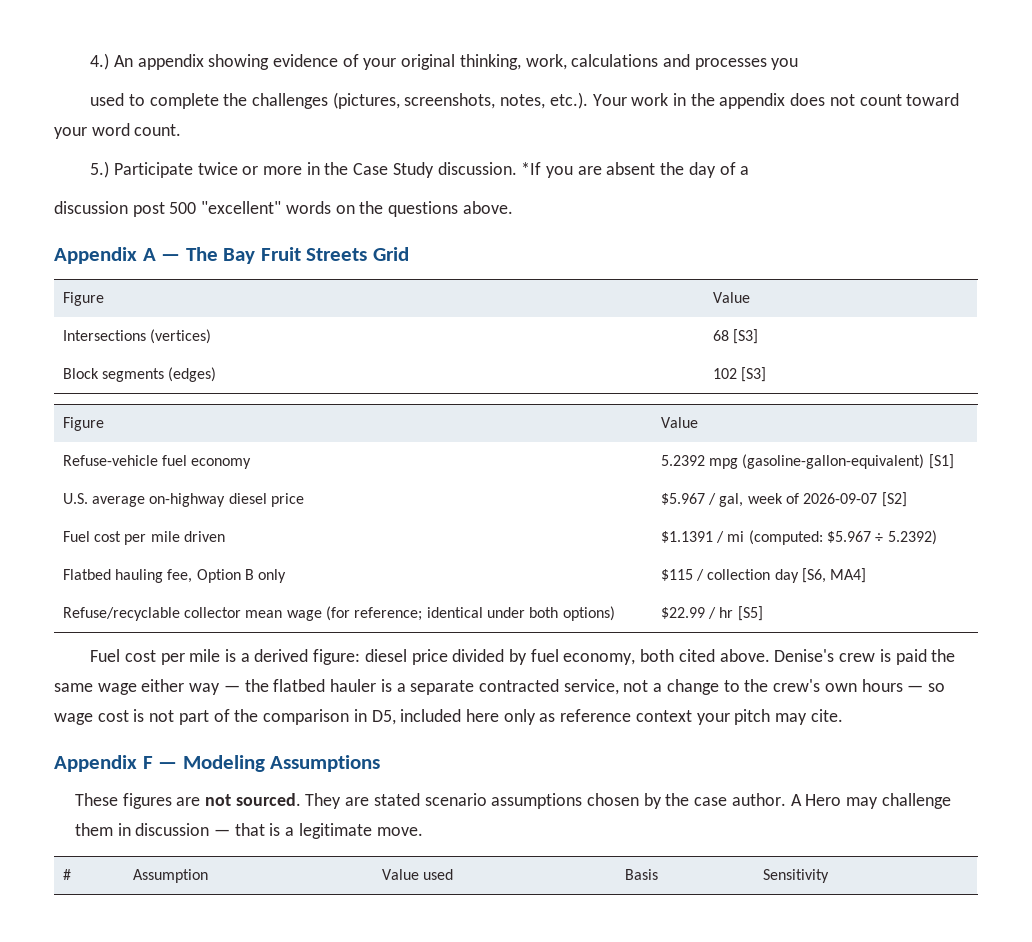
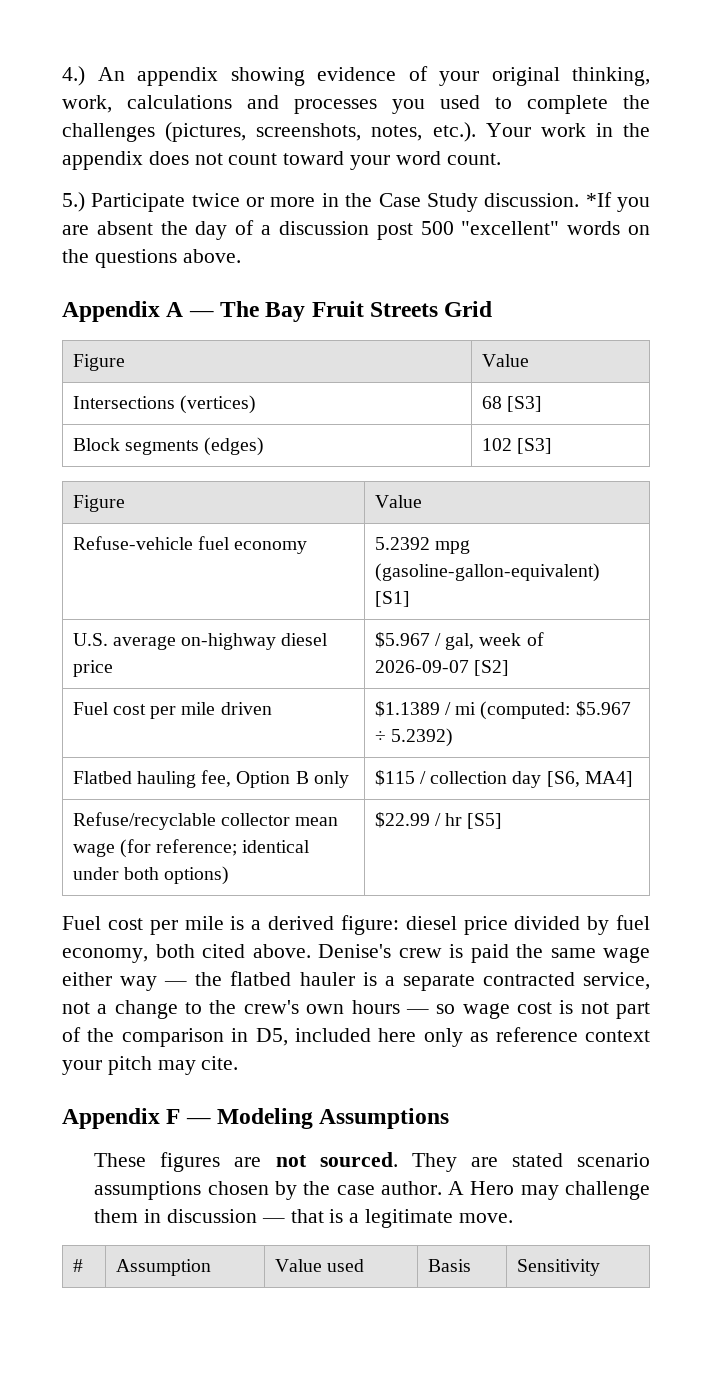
(799, 64) // -> (425, 106) none
(750, 170) // -> (272, 230) none
[660,531,713,543] $1.1391 -> [374,701,440,717] $1.1389

